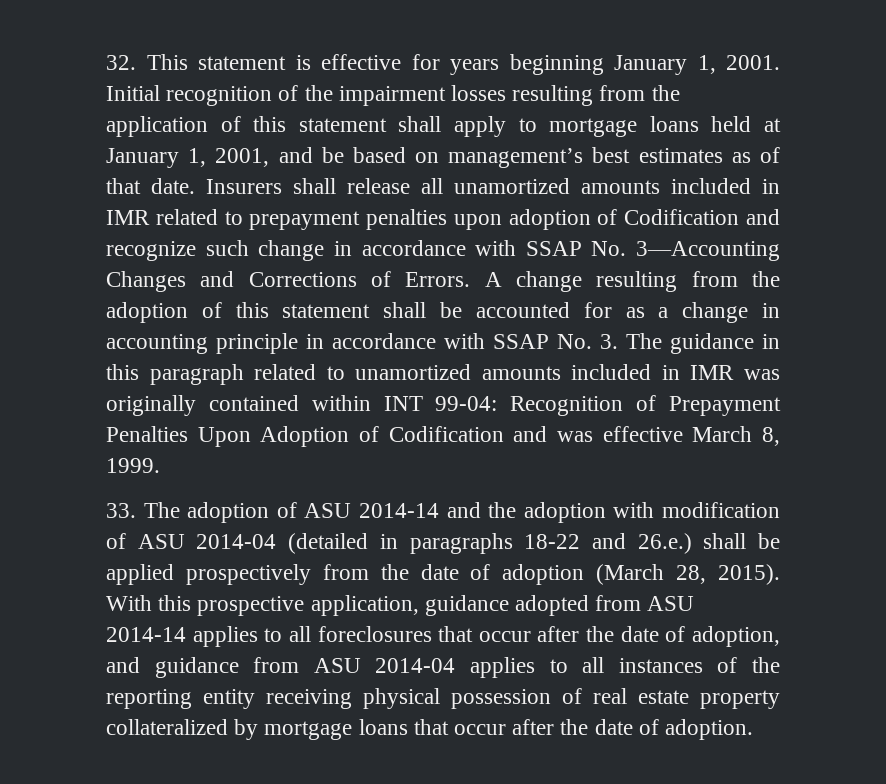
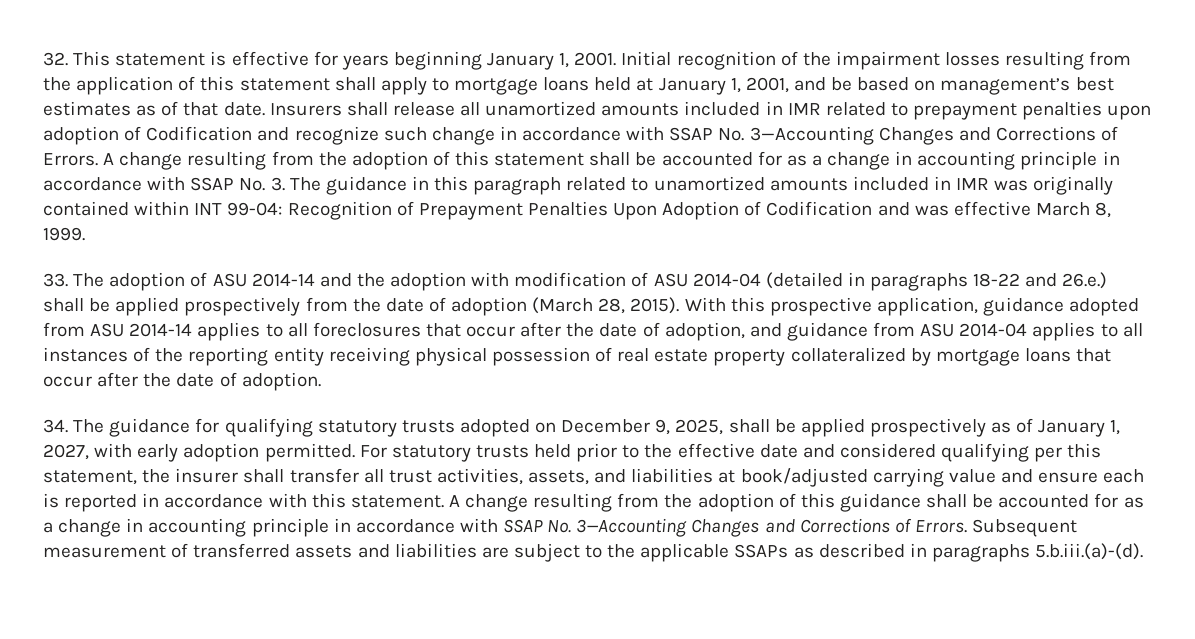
(754, 729) none -> [43,418,1121,437] [43,443,1102,462] [43,468,1145,487] [43,493,1144,512] [43,518,1078,537] [43,543,1144,562] // 34. The guidance for qualifying statutory trusts adopted on December 9, 2025, shall be applied prospectively as of January 1, 2027, with early adoption permitted. For statutory trusts held prior to the effective date and considered qualifying per this statement, the insurer shall transfer all trust activities, assets, and liabilities at book/adjusted carrying value and ensure each is reported in accordance with this statement. A change resulting from the adoption of this guidance shall be accounted for as a change in accounting principle in accordance with SSAP No. 3—Accounting Changes and Corrections of Errors. Subsequent measurement of transferred assets and liabilities are subject to the applicable SSAPs as described in paragraphs 5.b.iii.(a)-(d).

